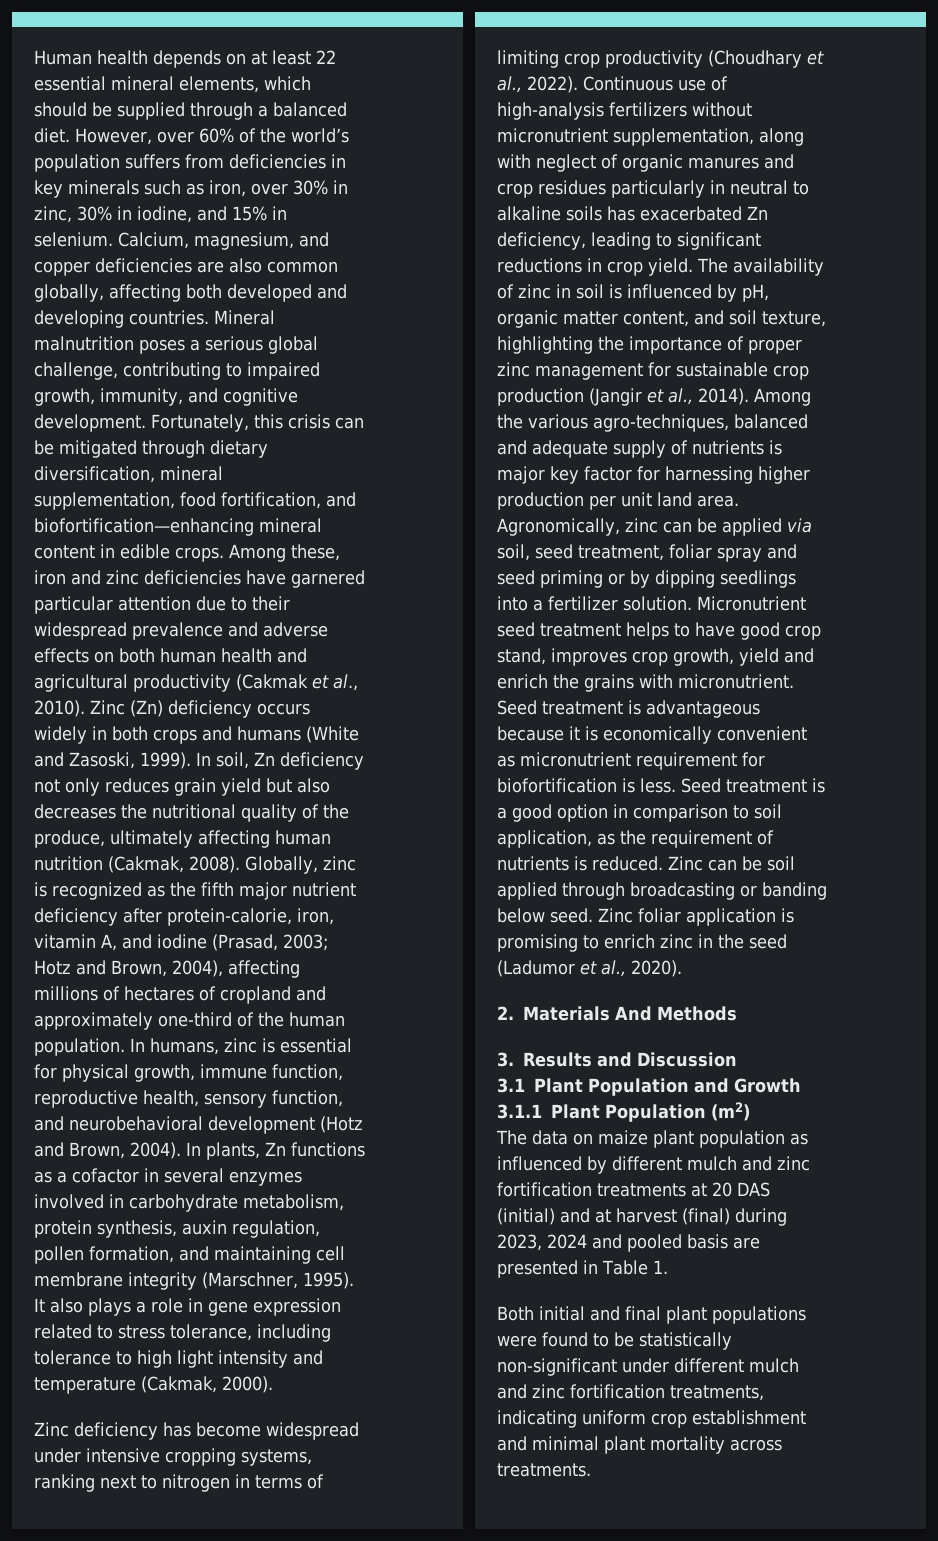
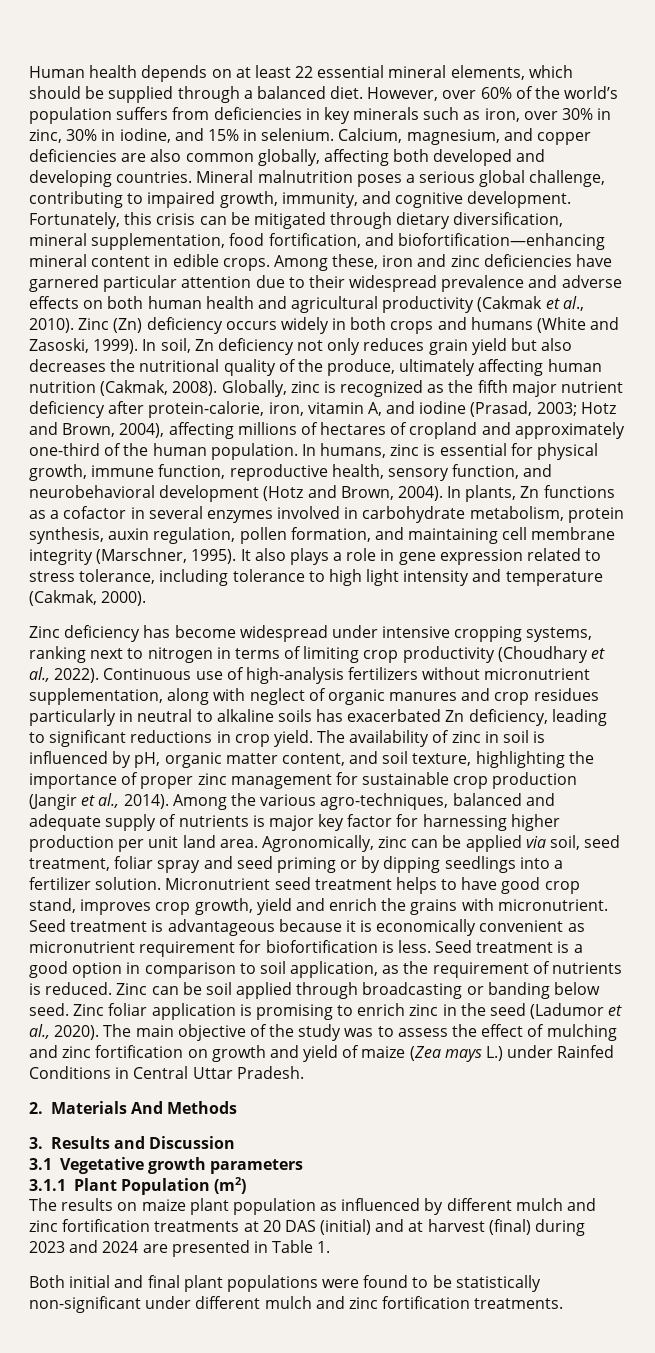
(682, 968) none -> [103,1024,617,1041] [29,1045,615,1062] [29,1066,304,1079] The main objective of the study was to assess the effect of mulching and zinc fortification on growth and yield of maize (Zea mays L.) under Rainfed Conditions in Central Uttar Pradesh.
[534,1078,801,1096] Plant Population and Growth -> [59,1157,304,1174] Vegetative growth parameters
[532,1130,568,1145] data -> [61,1198,114,1211] results
[497,1234,728,1252] 2023, 2024 and pooled basis -> [29,1240,139,1253] 2023 and 2024
[670,1385,764,1401] [497,1410,806,1428] [497,1436,782,1454] treatments, indicating uniform crop establishment and minimal plant mortality across -> (471, 1302) none

